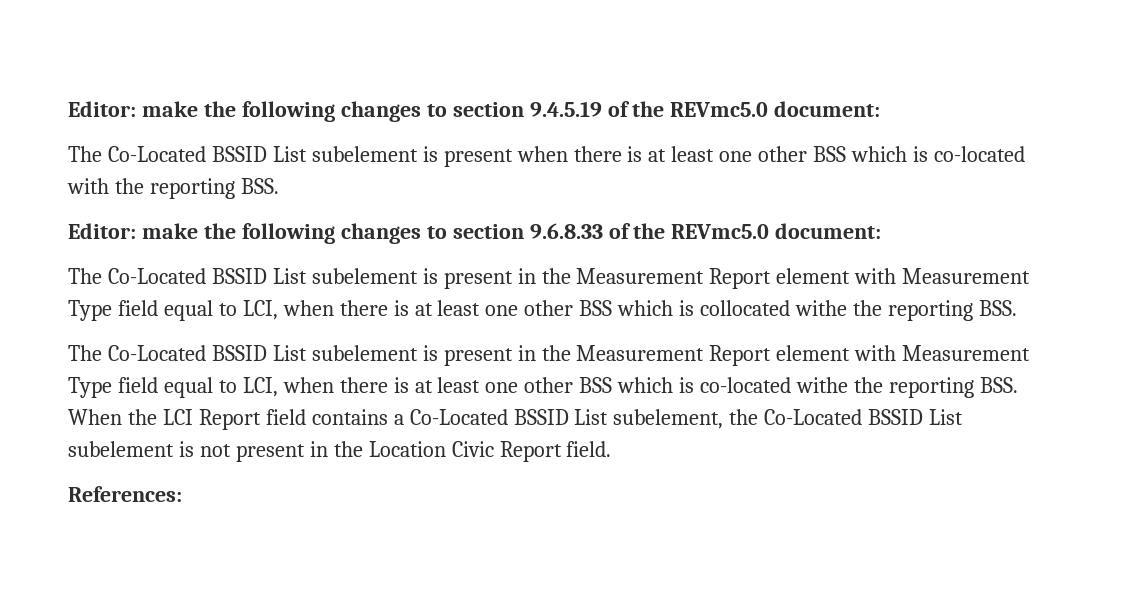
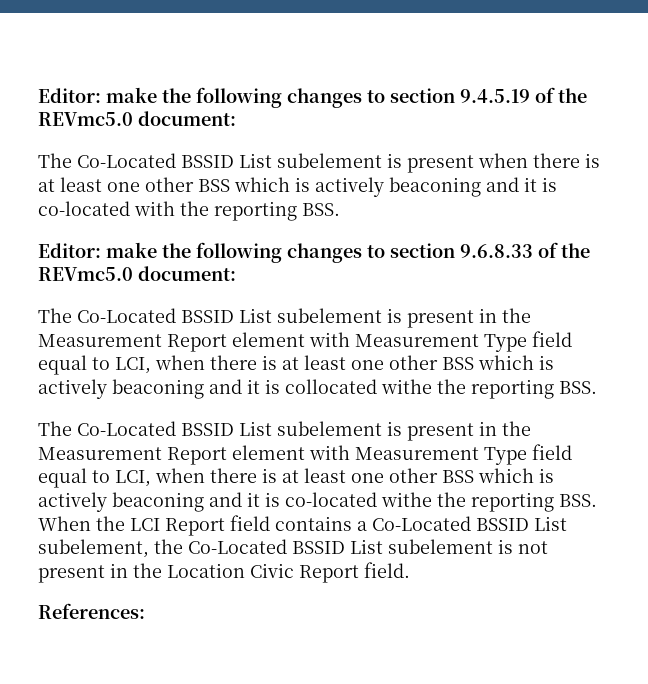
(929, 154) none -> [315,177,557,197] actively beaconing and it is
(695, 308) none -> [38,379,280,399] actively beaconing and it is
(695, 385) none -> [38,492,280,512] actively beaconing and it is

